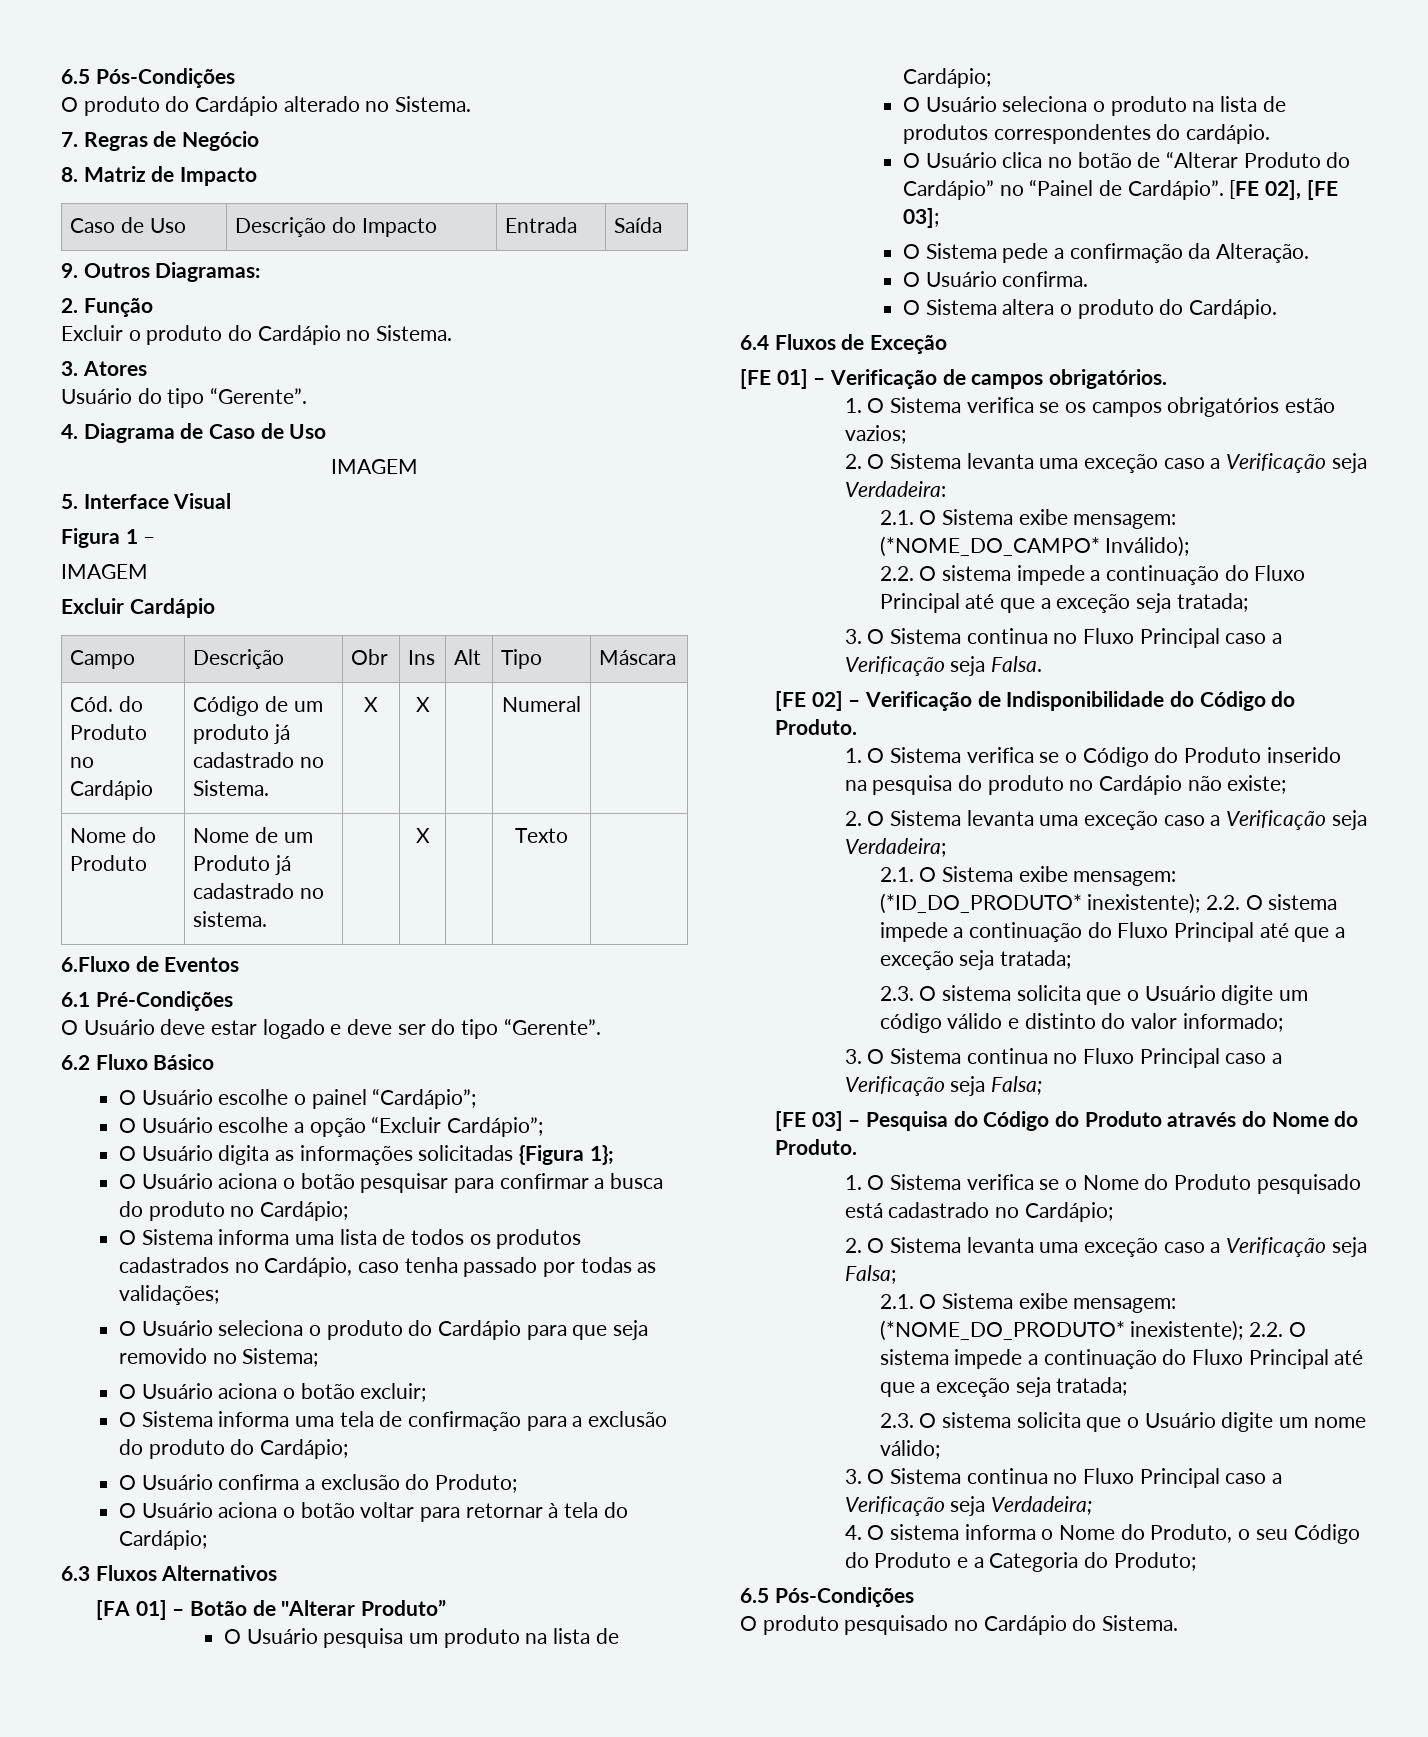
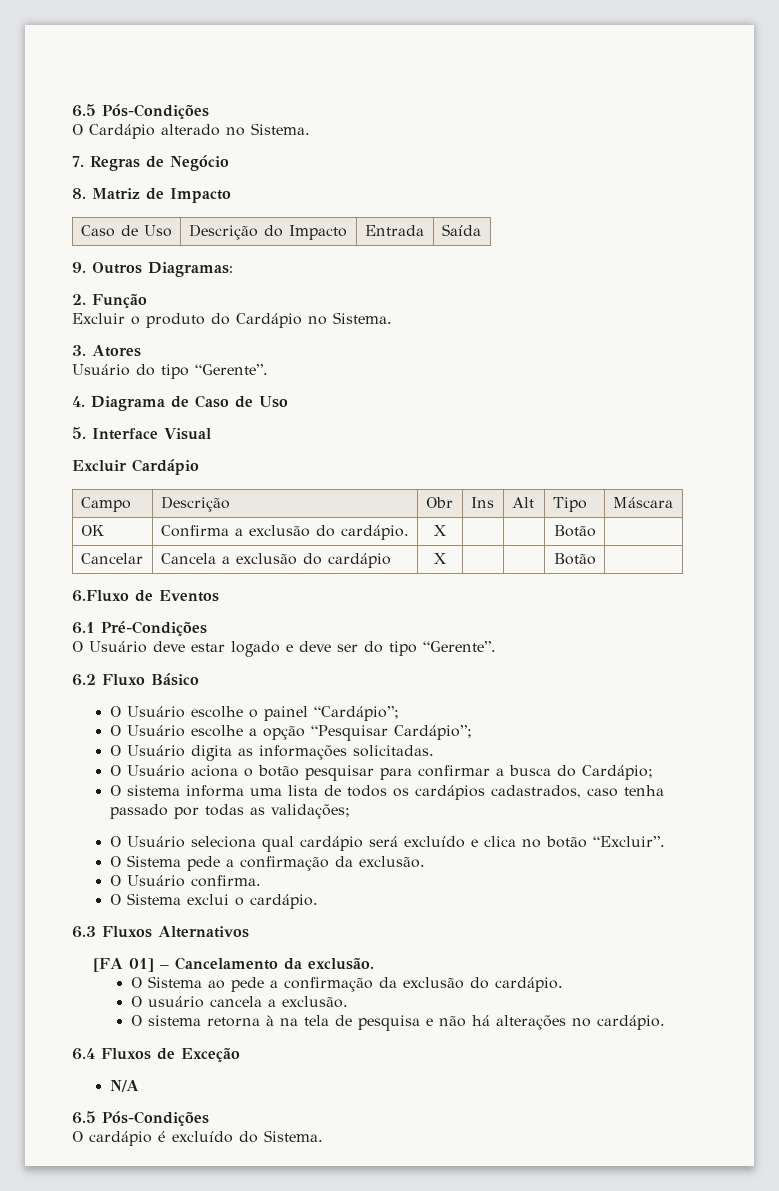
[61,68,235,88] [61,96,190,116] 6.5 Pós-Condições // O produto do -> [72,104,209,119] [72,124,83,135] 6.5 Pós-Condições // O
[331,459,418,474] // IMAGEM -> (288, 402) none
[61,528,156,548] [61,564,148,579] // Figura 1 – // IMAGEM -> (211, 434) none
[70,696,143,712] [70,724,148,740] [70,757,95,768] [70,780,154,800] [193,696,323,716] [193,724,290,744] [193,752,324,768] [193,780,270,796] [364,697,378,712] [415,697,430,712] [502,696,581,712] [70,827,156,843] [70,855,148,871] [193,827,313,843] [193,855,291,875] [193,883,324,899] [193,911,268,927] [415,828,430,843] [515,828,568,843] Cód. do Produto no Cardápio | Código de um produto já cadastrado no Sistema. | X | X | | Numeral | // Nome do Produto | Nome de um Produto já cadastrado no sistema. | | X | | Texto -> [80,525,104,536] [160,525,409,540] [434,525,446,536] [553,525,596,537] [80,553,143,564] [160,553,391,568] [434,553,446,564] [553,553,596,565] OK | Confirma a exclusão do cardápio. | X | | | Botão | // Cancelar | Cancela a exclusão do cardápio | X | | | Botão
[371,1116,442,1133] “Excluir -> [311,725,389,741] “Pesquisar
[418,1145,614,1165] solicitadas {Figura 1}; -> [353,745,435,757] solicitadas.
[148,1201,349,1221] [119,1229,213,1245] produto no Cardápio; // O Sistema -> [582,765,654,780] [110,785,181,796] Cardápio; // O sistema
[496,1229,582,1249] [119,1257,353,1277] produtos cadastrados no Cardápio, -> [415,785,582,800] cardápios cadastrados,
[309,1320,649,1340] [119,1348,319,1367] [119,1383,427,1402] [119,1411,668,1431] [119,1439,349,1459] [119,1474,518,1493] [119,1502,628,1522] [119,1530,208,1550] o produto do Cardápio para que seja removido no Sistema; // O Usuário aciona o botão excluir; // O Sistema informa uma tela de confirmação para a exclusão do produto do Cardápio; // O Usuário confirma a exclusão do Produto; // O Usuário aciona o botão voltar para retornar à tela do Cardápio; -> [262,836,666,852] [110,855,426,871] [110,875,262,887] [110,893,319,909] qual cardápio será excluído e clica no botão “Excluir”. // O Sistema pede a confirmação da exclusão. // O Usuário confirma. // O Sistema exclui o cardápio.
[189,1599,446,1616] [223,1628,619,1648] [902,68,991,88] [902,96,1286,116] [902,124,1270,144] [902,151,1351,168] [902,179,1338,200] [902,208,939,228] [902,243,1309,263] [902,271,1089,287] [902,299,1277,319] [740,334,948,354] [740,369,1168,389] [844,397,1336,417] [844,425,906,444] [844,453,1367,473] [844,481,946,497] [879,509,1177,529] [879,536,1190,557] [879,565,1306,585] [879,593,1248,613] [844,628,1283,648] [844,656,1043,676] [774,691,1296,711] [774,719,857,735] [844,747,1341,767] [844,775,1287,795] [844,810,1367,830] [844,838,946,857] [879,866,1177,886] [879,893,1338,914] [879,922,1346,942] [879,950,1072,970] [879,985,1309,1005] [879,1013,1283,1033] [844,1048,1283,1068] [844,1076,1043,1096] [774,1111,1359,1131] [774,1139,857,1155] [844,1174,1361,1194] [844,1202,1113,1222] [844,1237,1367,1257] [844,1265,896,1284] [879,1293,1177,1313] [879,1320,1306,1341] [879,1349,1364,1369] [879,1377,1128,1397] [879,1412,1366,1432] [879,1440,940,1459] [844,1468,1283,1488] [844,1496,1093,1516] [844,1524,1360,1544] [844,1552,1196,1572] [740,1587,914,1607] [740,1615,1067,1635] Botão de "Alterar Produto” // O Usuário pesquisa um produto na lista de Cardápio; // O Usuário seleciona o produto na lista de produtos correspondentes do cardápio. // O Usuário clica no botão de “Alterar Produto do Cardápio” no “Painel de Cardápio”. [FE 02], [FE 03]; // O Sistema pede a confirmação da Alteração. // O Usuário confirma. // O Sistema altera o produto do Cardápio. // 6.4 Fluxos de Exceção // [FE 01] – Verificação de campos obrigatórios. // 1. O Sistema verifica se os campos obrigatórios estão vazios; // 2. O Sistema levanta uma exceção caso a Verificação seja Verdadeira: // 2.1. O Sistema exibe mensagem: (*NOME_DO_CAMPO* Inválido); // 2.2. O sistema impede a continuação do Fluxo Principal até que a exceção seja tratada; // 3. O Sistema continua no Fluxo Principal caso a Verificação seja Falsa. // [FE 02] – Verificação de Indisponibilidade do Código do Produto. // 1. O Sistema verifica se o Código do Produto inserido na pesquisa do produto no Cardápio não existe; // 2. O Sistema levanta uma exceção caso a Verificação seja Verdadeira; // 2.1. O Sistema exibe mensagem: (*ID_DO_PRODUTO* inexistente); 2.2. O sistema impede a continuação do Fluxo Principal até que a exceção seja tratada; // 2.3. O sistema solicita que o Usuário digite um código válido e distinto do valor informado; // 3. O Sistema continua no Fluxo Principal caso a Verificação seja Falsa; // [FE 03] – Pesquisa do Código do Produto através do Nome do Produto. // 1. O Sistema verifica se o Nome do Produto pesquisado está cadastrado no Cardápio; // 2. O Sistema levanta uma exceção caso a Verificação seja Falsa; // 2.1. O Sistema exibe mensagem: (*NOME_DO_PRODUTO* inexistente); 2.2. O sistema impede a continuação do Fluxo Principal até que a exceção seja tratada; // 2.3. O sistema solicita que o Usuário digite um nome válido; // 3. O Sistema continua no Fluxo Principal caso a Verificação seja Verdadeira; // 4. O sistema informa o Nome do Produto, o seu Código do Produto e a Categoria do Produto; // 6.5 Pós-Condições // O produto pesquisado no Cardápio -> [174,957,374,970] [130,976,563,992] [130,996,348,1008] [130,1015,665,1031] [72,1047,240,1062] [110,1080,140,1092] [72,1111,209,1126] [72,1131,233,1146] Cancelamento da exclusão. // O Sistema ao pede a confirmação da exclusão do cardápio. // O usuário cancela a exclusão. // O sistema retorna à na tela de pesquisa e não há alterações no cardápio. // 6.4 Fluxos de Exceção // N/A // 6.5 Pós-Condições // O cardápio é excluído

